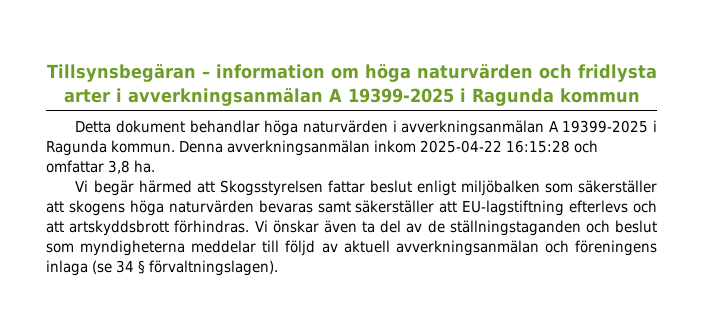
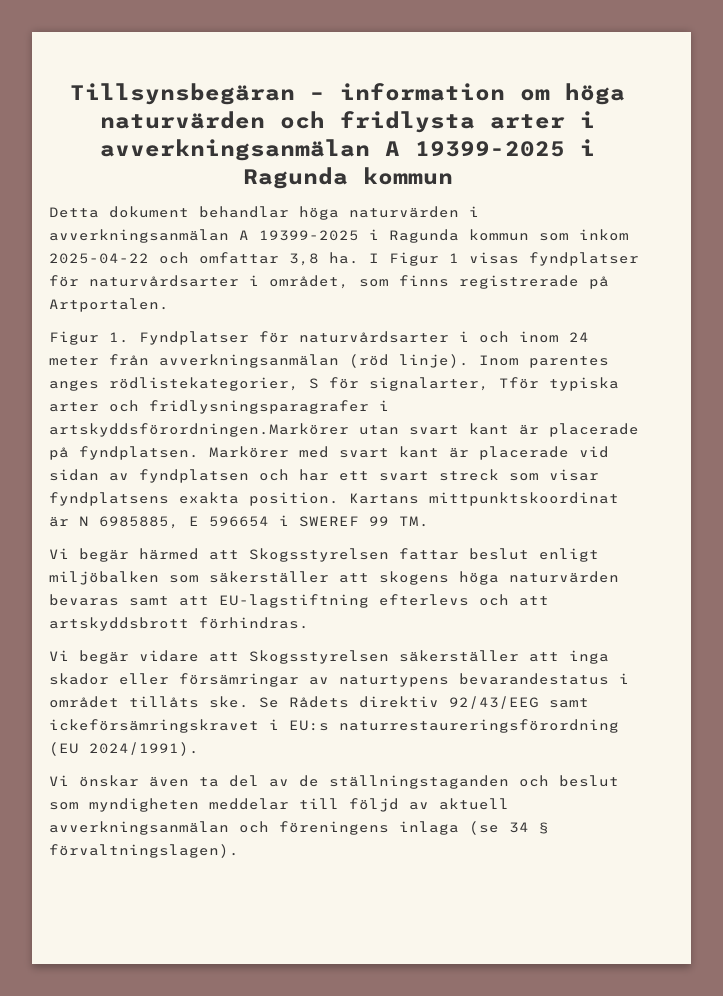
[111,140,371,156] kommun. Denna avverkningsanmälan -> [469,229,569,241] kommun som
[506,140,571,153] 16:15:28 -> (149, 258) none
(156, 166) none -> [369,252,639,266] [49,275,609,289] [49,298,169,312] [49,331,589,345] [49,354,609,368] [49,377,619,391] [49,400,389,414] [49,423,639,437] [49,446,609,460] [49,469,599,483] [49,492,619,506] [49,515,429,529] I Figur 1 visas fyndplatser för naturvårdsarter i området, som finns registrerade på Artportalen. // Figur 1. Fyndplatser för naturvårdsarter i och inom 24 meter från avverkningsanmälan (röd linje). Inom parentes anges rödlistekategorier, S för signalarter, Tför typiska arter och fridlysningsparagrafer i artskyddsförordningen.Markörer utan svart kant är placerade på fyndplatsen. Markörer med svart kant är placerade vid sidan av fyndplatsen och har ett svart streck som visar fyndplatsens exakta position. Kartans mittpunktskoordinat är N 6985885, E 596654 i SWEREF 99 TM.
[355,200,435,213] säkerställer -> (169, 601) none
(250, 226) none -> [49,650,609,664] [49,673,629,687] [49,696,589,709] [49,719,619,733] [49,742,199,756] // Vi begär vidare att Skogsstyrelsen säkerställer att inga skador eller försämringar av naturtypens bevarandestatus i området tillåts ske. Se Rådets direktiv 92/43/EEG samt ickeförsämringskravet i EU:s naturrestaureringsförordning (EU 2024/1991). //
[80,240,186,256] myndigheterna -> [89,798,199,812] myndigheten

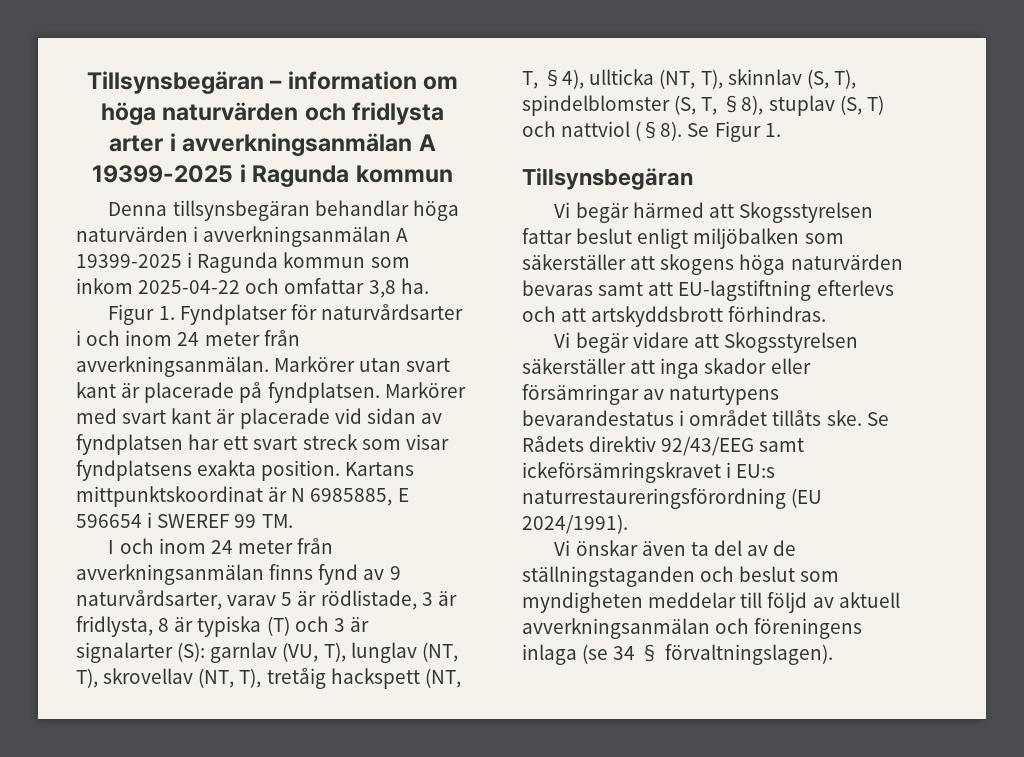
[49,206,189,218] Detta dokument -> [108,200,310,221] Denna tillsynsbegäran
[369,252,639,266] [49,275,609,289] [49,298,169,312] I Figur 1 visas fyndplatser för naturvårdsarter i området, som finns registrerade på Artportalen. -> (429, 286) none
[159,354,609,368] [49,377,619,391] [49,400,389,414] [49,423,349,437] avverkningsanmälan (röd linje). Inom parentes anges rödlistekategorier, S för signalarter, Tför typiska arter och fridlysningsparagrafer i artskyddsförordningen.Markörer -> [76,356,356,377] avverkningsanmälan. Markörer
[259,469,289,481] och -> (183, 444) none
(429, 521) none -> [108,538,334,554] [76,564,401,585] [76,590,457,610] [76,616,369,637] [76,642,458,663] [76,668,461,689] [522,69,856,89] [522,95,884,116] [522,121,781,142] [522,168,693,190] // I och inom 24 meter från avverkningsanmälan finns fynd av 9 naturvårdsarter, varav 5 är rödlistade, 3 är fridlysta, 8 är typiska (T) och 3 är signalarter (S): garnlav (VU, T), lunglav (NT, T), skrovellav (NT, T), tretåig hackspett (NT, T, §4), ullticka (NT, T), skinnlav (S, T), spindelblomster (S, T, §8), stuplav (S, T) och nattviol (§8). Se Figur 1. // Tillsynsbegäran

